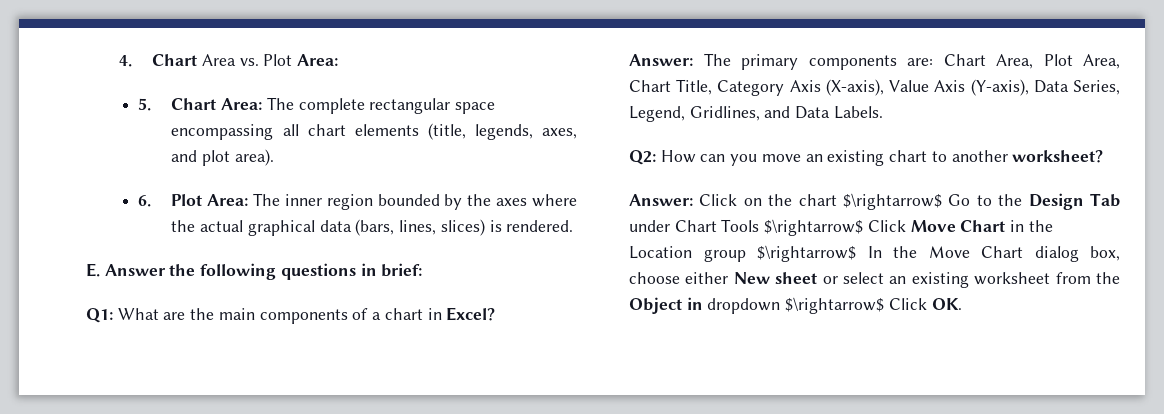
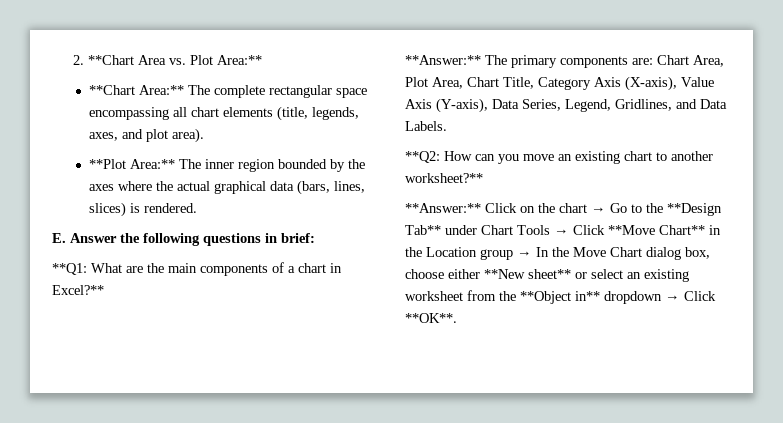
[119,54,198,67] 4. Chart -> [73,55,135,65] 2. **Chart
[297,54,339,66] [138,98,263,111] Area: // 5. Chart Area: -> [217,55,263,65] [89,85,185,95] Area:** // **Chart Area:**
[138,194,249,207] 6. Plot Area: -> [89,159,176,169] **Plot Area:**
[86,308,113,323] Q1: -> [52,263,87,275] **Q1:
[446,307,496,321] [629,54,693,66] Excel? // Answer: -> [52,285,104,295] [405,55,481,65] Excel?** // **Answer:**
[629,150,656,165] Q2: -> [405,151,440,163] **Q2:
[1012,150,1104,163] [629,194,693,206] worksheet? // Answer: -> [405,173,483,183] [405,203,481,213] worksheet?** // **Answer:**
[843,193,942,210] $\rightarrow$ -> [591,207,606,213] →
[1028,193,1120,210] Design Tab -> [667,203,722,216] [405,225,441,235] **Design Tab**
[764,219,1006,236] $\rightarrow$ Click Move Chart -> [554,225,705,235] → Click **Move Chart**
[757,245,856,262] $\rightarrow$ -> [517,251,532,257] →
[733,272,818,284] New sheet -> [484,269,571,279] **New sheet**
[629,297,962,314] Object in dropdown $\rightarrow$ Click OK. -> [520,291,716,304] [405,313,457,323] **Object in** dropdown → Click **OK**.

